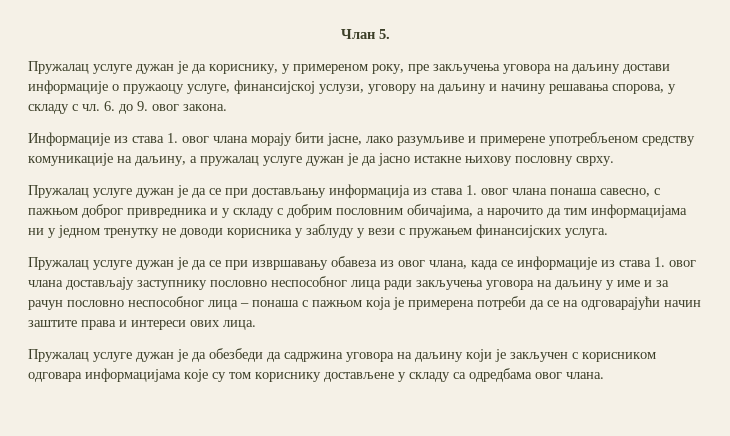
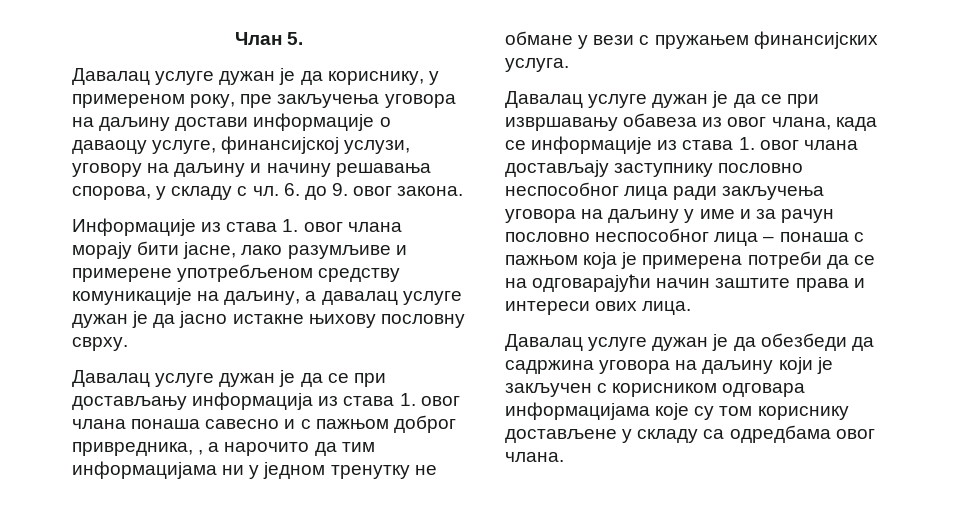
[28,61,89,74] Пружалац -> [72,68,150,85] Давалац
[123,84,184,94] пружаоцу -> [72,140,147,154] даваоцу
[200,156,259,166] пружалац -> [321,291,398,305] давалац
[28,185,89,198] Пружалац -> [72,370,150,387] Давалац
[600,188,650,197] савесно, -> [205,419,296,429] савесно и
[127,204,473,218] привредника и у складу с добрим пословним обичајима, -> [72,442,204,456] привредника, ,
[180,224,354,238] доводи корисника у заблуду -> [505,31,573,45] обмане
[28,257,89,270] Пружалац -> [505,91,583,108] Давалац
[28,349,89,362] Пружалац -> [505,334,583,351] Давалац

